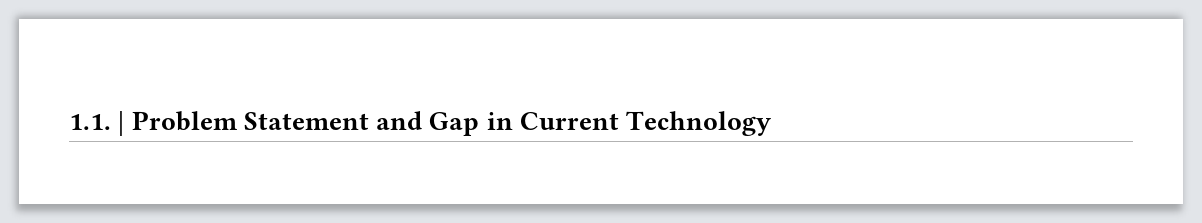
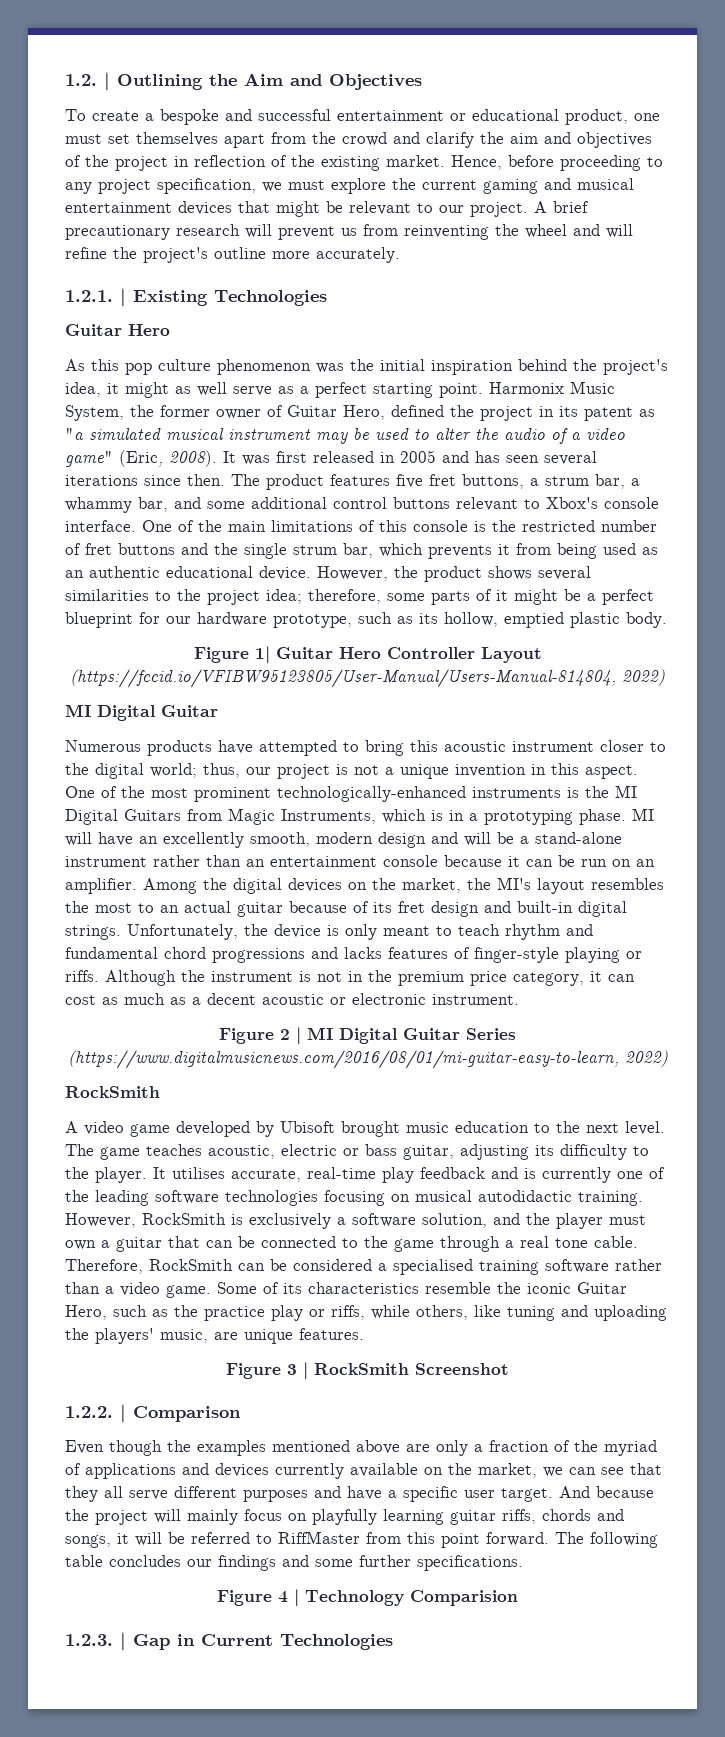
[69,111,423,136] 1.1. | Problem Statement and -> [65,72,422,91] [65,109,660,125] [65,132,652,148] [65,155,663,171] [65,178,634,194] [65,201,589,217] [65,224,633,240] [65,247,400,263] [65,288,327,307] [65,324,170,336] [65,359,668,375] [65,381,615,398] [65,405,655,421] [65,428,625,444] [65,450,597,467] [65,474,640,490] [65,497,659,513] [65,520,657,532] [65,543,658,559] [65,566,591,582] [65,589,654,605] [65,612,667,628] [193,646,542,664] [70,669,665,688] [65,704,218,721] [65,740,666,756] [65,763,638,779] [65,785,637,802] [65,808,654,825] [65,832,622,848] [65,855,655,867] [65,877,664,894] [65,901,627,917] [65,924,593,940] [65,947,642,963] [65,970,635,986] [65,993,519,1005] [219,1027,516,1045] [67,1050,668,1069] [65,1086,160,1098] [65,1121,665,1137] [65,1144,649,1160] [65,1167,665,1183] [65,1190,643,1206] [65,1213,646,1229] [65,1236,638,1252] [65,1259,662,1275] [65,1282,627,1298] [65,1305,667,1321] [65,1328,364,1344] [226,1362,509,1380] [65,1404,241,1423] [65,1440,657,1456] [65,1463,662,1479] [65,1486,654,1502] [65,1509,624,1525] [65,1531,658,1548] [65,1555,523,1571] [217,1589,518,1607] [65,1632,126,1651] 1.2. | Outlining the Aim and Objectives // To create a bespoke and successful entertainment or educational product, one must set themselves apart from the crowd and clarify the aim and objectives of the project in reflection of the existing market. Hence, before proceeding to any project specification, we must explore the current gaming and musical entertainment devices that might be relevant to our project. A brief precautionary research will prevent us from reinventing the wheel and will refine the project's outline more accurately. // 1.2.1. | Existing Technologies // Guitar Hero // As this pop culture phenomenon was the initial inspiration behind the project's idea, it might as well serve as a perfect starting point. Harmonix Music System, the former owner of Guitar Hero, defined the project in its patent as "a simulated musical instrument may be used to alter the audio of a video game" (Eric, 2008). It was first released in 2005 and has seen several iterations since then. The product features five fret buttons, a strum bar, a whammy bar, and some additional control buttons relevant to Xbox's console interface. One of the main limitations of this console is the restricted number of fret buttons and the single strum bar, which prevents it from being used as an authentic educational device. However, the product shows several similarities to the project idea; therefore, some parts of it might be a perfect blueprint for our hardware prototype, such as its hollow, emptied plastic body. // Figure 1| Guitar Hero Controller Layout (https://fccid.io/VFIBW95123805/User-Manual/Users-Manual-814804, 2022) // MI Digital Guitar // Numerous products have attempted to bring this acoustic instrument closer to the digital world; thus, our project is not a unique invention in this aspect. One of the most prominent technologically-enhanced instruments is the MI Digital Guitars from Magic Instruments, which is in a prototyping phase. MI will have an excellently smooth, modern design and will be a stand-alone instrument rather than an entertainment console because it can be run on an amplifier. Among the digital devices on the market, the MI's layout resembles the most to an actual guitar because of its fret design and built-in digital strings. Unfortunately, the device is only meant to teach rhythm and fundamental chord progressions and lacks features of finger-style playing or riffs. Although the instrument is not in the premium price category, it can cost as much as a decent acoustic or electronic instrument. // Figure 2 | MI Digital Guitar Series (https://www.digitalmusicnews.com/2016/08/01/mi-guitar-easy-to-learn, 2022) // RockSmith // A video game developed by Ubisoft brought music education to the next level. The game teaches acoustic, electric or bass guitar, adjusting its difficulty to the player. It utilises accurate, real-time play feedback and is currently one of the leading software technologies focusing on musical autodidactic training. However, RockSmith is exclusively a software solution, and the player must own a guitar that can be connected to the game through a real tone cable. Therefore, RockSmith can be considered a specialised training software rather than a video game. Some of its characteristics resemble the iconic Guitar Hero, such as the practice play or riffs, while others, like tuning and uploading the players' music, are unique features. // Figure 3 | RockSmith Screenshot // 1.2.2. | Comparison // Even though the examples mentioned above are only a fraction of the myriad of applications and devices currently available on the market, we can see that they all serve different purposes and have a specific user target. And because the project will mainly focus on playfully learning guitar riffs, chords and songs, it will be referred to RiffMaster from this point forward. The following table concludes our findings and some further specifications. // Figure 4 | Technology Comparision // 1.2.3. |
[626,111,772,136] Technology -> [280,1634,393,1650] Technologies

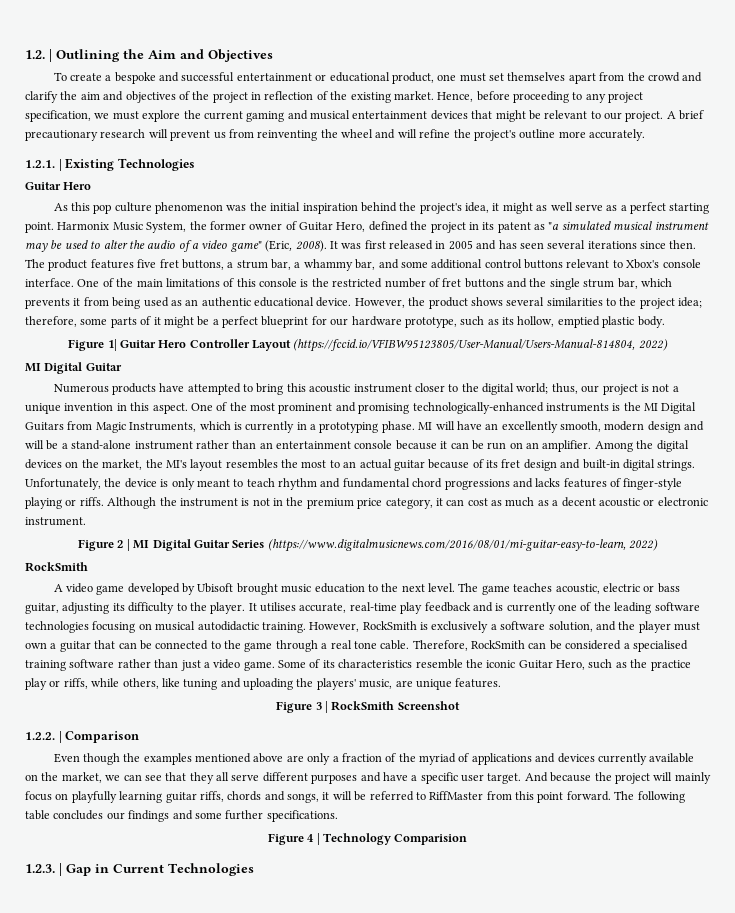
(271, 794) none -> [335,402,410,414] and promising
(443, 815) none -> [245,421,295,433] currently
(100, 1288) none -> [180,660,201,671] just

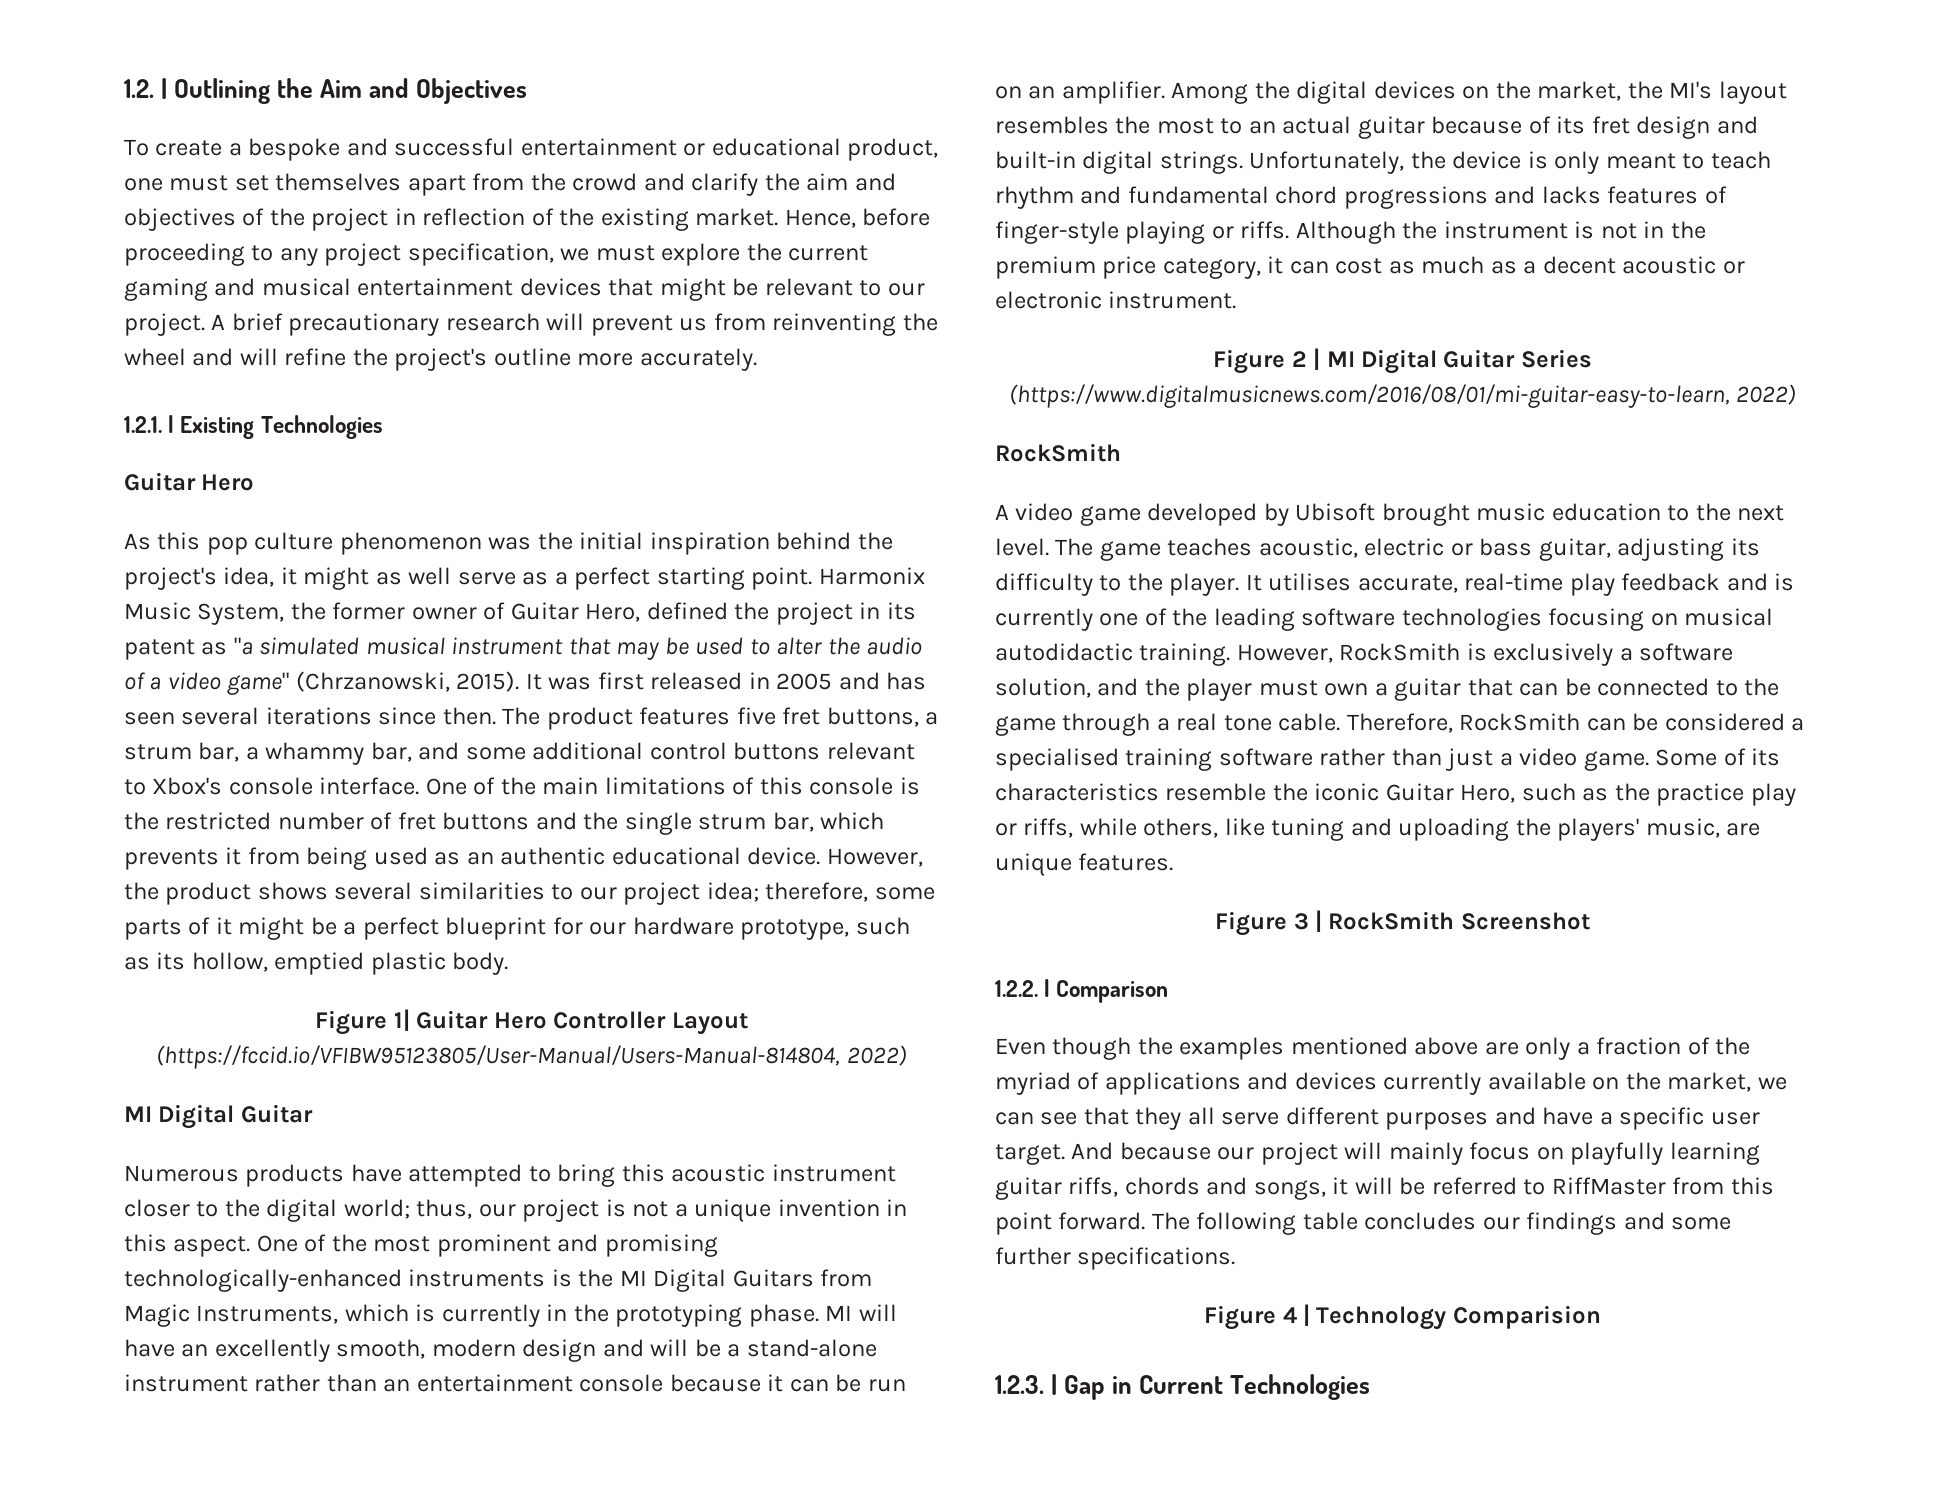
(709, 225) none -> [568,637,611,655] that
[265,240,327,252] (Eric, 2008). -> [295,671,520,692] (Chrzanowski, 2015).
[619,297,637,306] the -> [579,887,617,900] our
[310,424,316,430] a -> [573,1304,609,1322] the
[594,772,612,781] the -> [1217,1147,1255,1160] our

